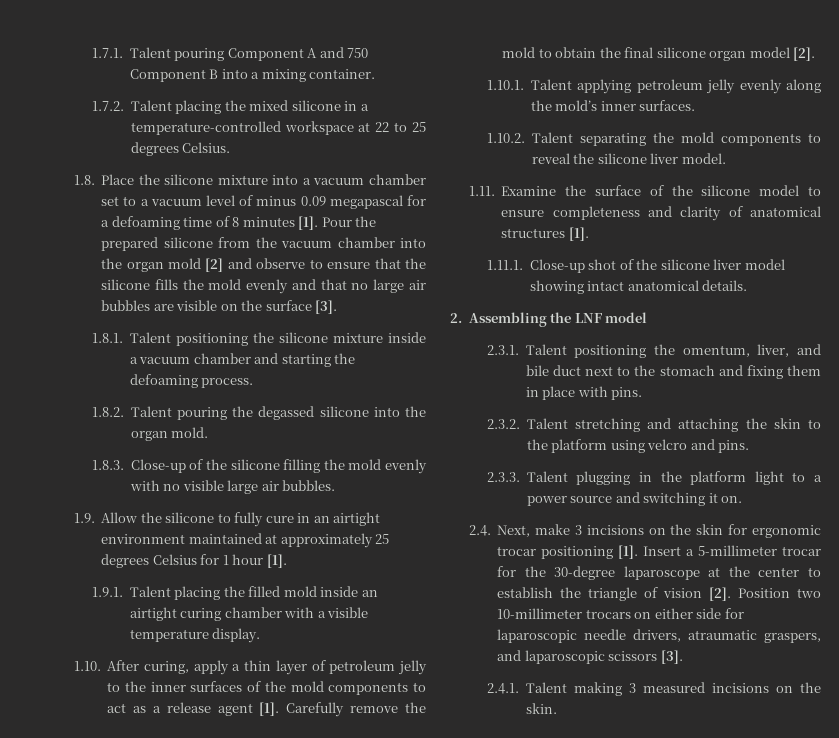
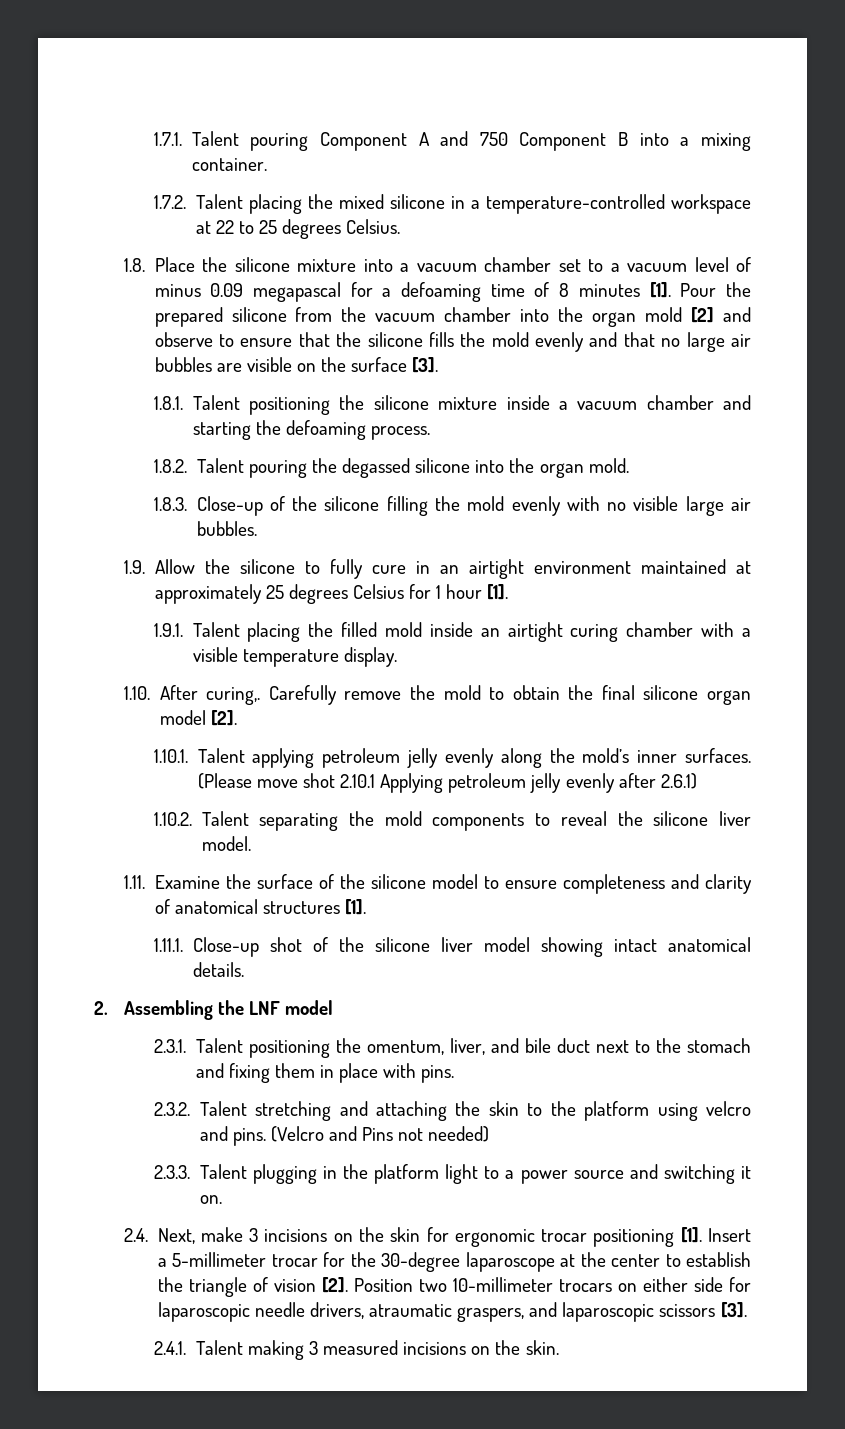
[143,660,428,675] [107,681,427,695] [107,702,280,716] curing, apply a thin layer of petroleum jelly to the inner surfaces of the mold components to act as a release agent [1]. -> [206,687,261,705] curing,.
(696, 105) none -> [197,773,697,793] (Please move shot 2.10.1 Applying petroleum jelly evenly after 2.6.1)
(750, 446) none -> [270,1126,490,1142] (Velcro and Pins not needed)

